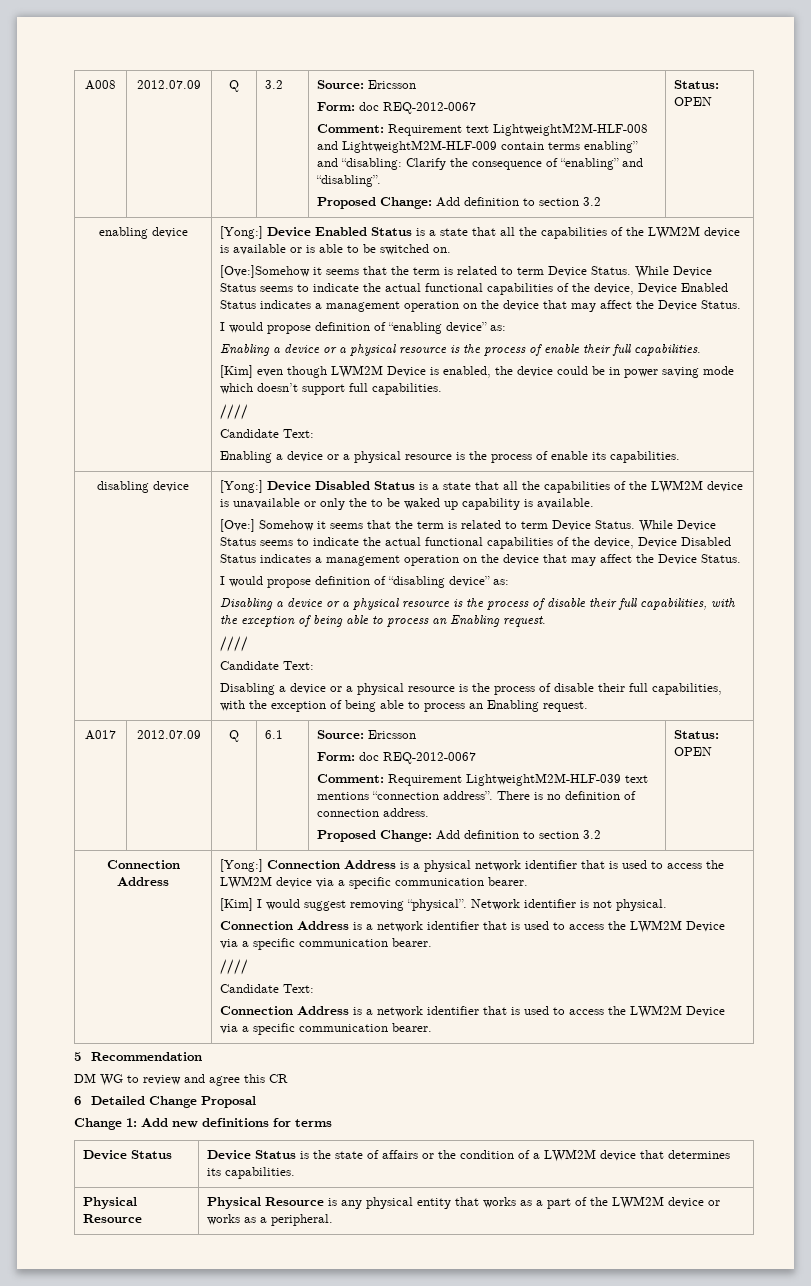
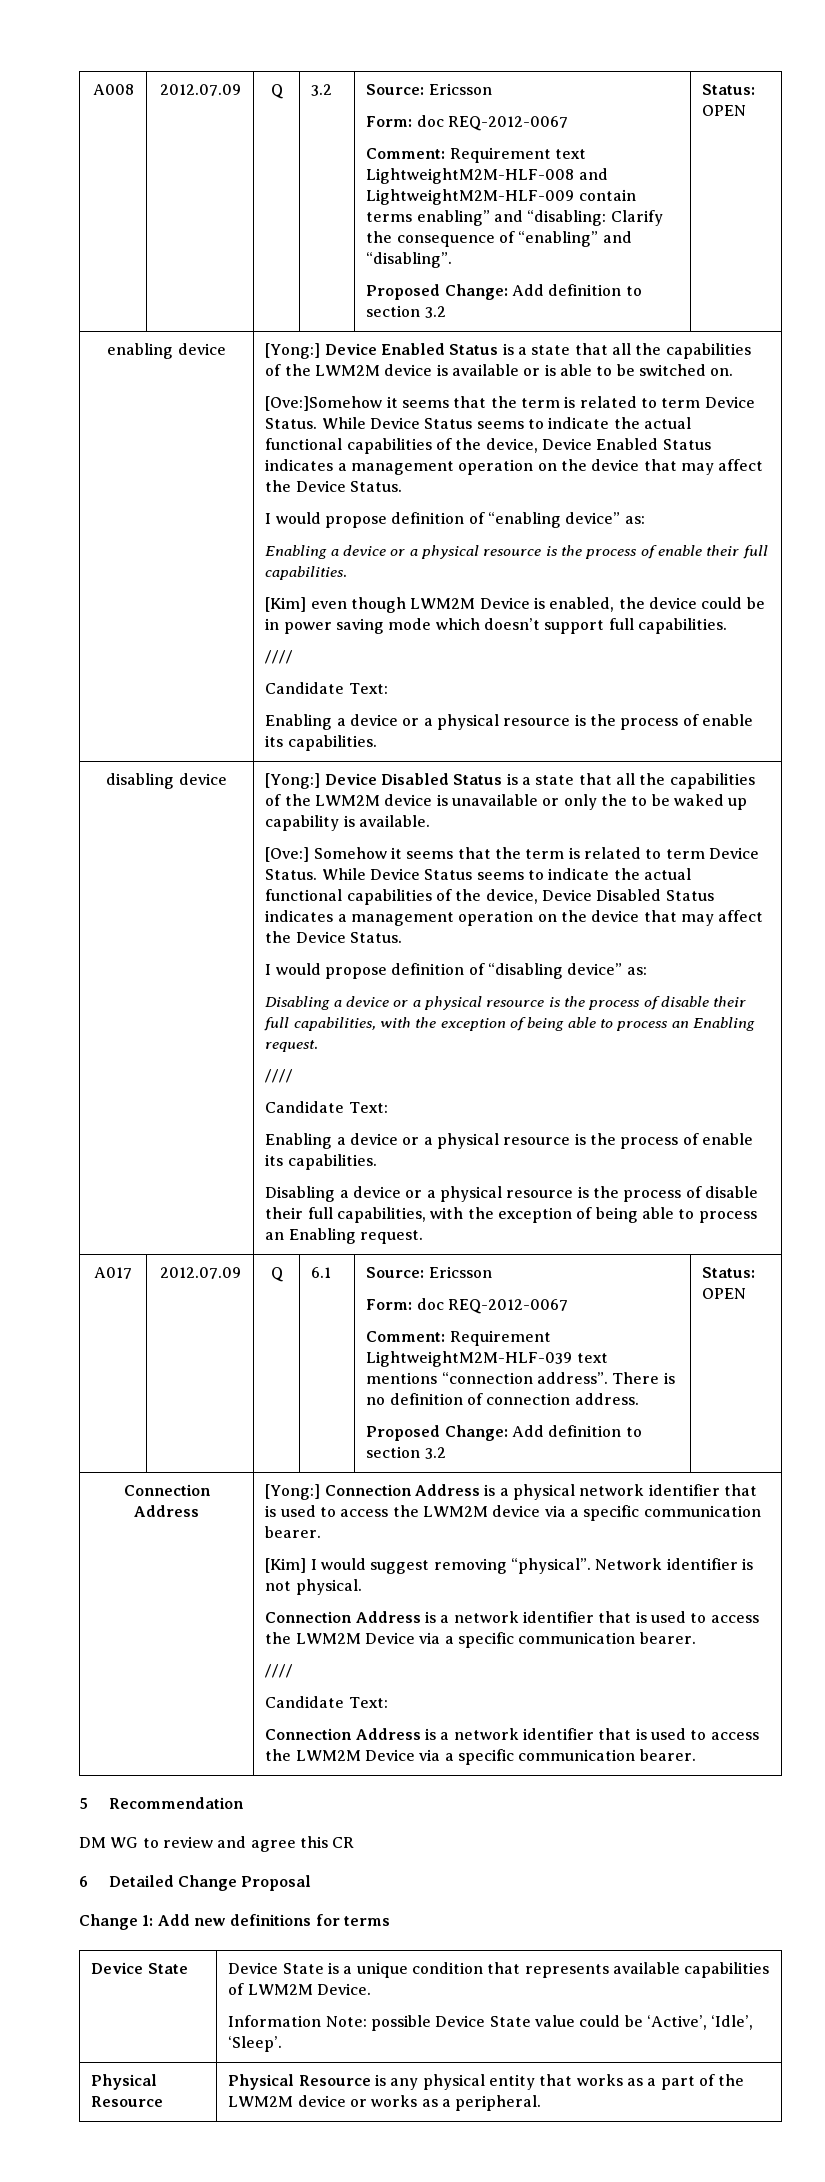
(315, 665) none -> [265,1133,753,1149] [265,1154,377,1170] // Enabling a device or a physical resource is the process of enable its capabilities.
[131,1150,173,1159] [207,1149,731,1162] [207,1167,296,1179] Status | Device Status is the state of affairs or the condition of a LWM2M device that determines its capabilities. -> [147,1963,188,1974] [228,1962,770,1978] [228,1983,371,1995] [228,2015,754,2031] [228,2036,283,2052] State | Device State is a unique condition that represents available capabilities of LWM2M Device. // Information Note: possible Device State value could be ‘Active’, ‘Idle’, ‘Sleep’.

